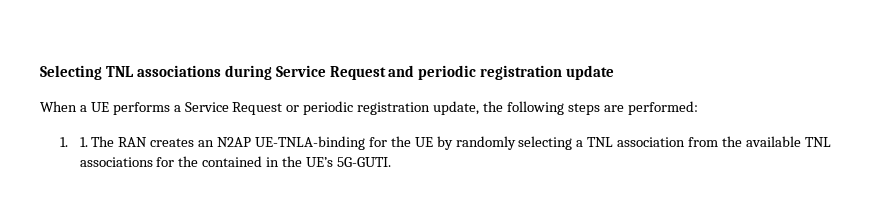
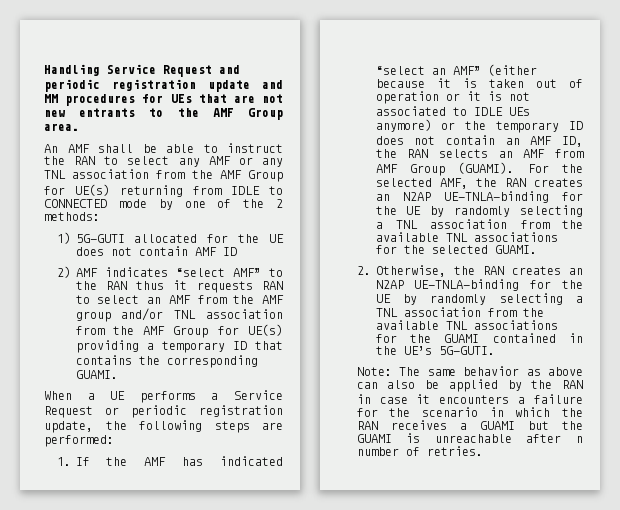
[40,65,272,80] Selecting TNL associations during -> [44,64,100,76] Handling
(615, 72) none -> [262,80,283,89] [44,94,283,106] [44,108,283,120] [44,123,79,131] [44,143,283,153] [44,156,283,167] [44,169,283,182] [44,184,283,197] [44,199,283,210] [44,212,100,221] [56,232,284,244] [75,246,237,256] [56,266,283,278] [75,280,283,293] [75,295,284,304] [75,308,283,322] [75,324,283,338] [75,340,283,353] [75,355,258,368] [75,370,118,379] and MM procedures for UEs that are not new entrants to the AMF Group area. // An AMF shall be able to instruct the RAN to select any AMF or any TNL association from the AMF Group for UE(s) returning from IDLE to CONNECTED mode by one of the 2 methods: // 1) 5G-GUTI allocated for the UE does not contain AMF ID // 2) AMF indicates “select AMF” to the RAN thus it requests RAN to select an AMF from the AMF group and/or TNL association from the AMF Group for UE(s) providing a temporary ID that contains the corresponding GUAMI.
[79,136,115,147] 1. The -> [75,456,283,466] [375,64,537,76] [375,78,583,88] [375,91,530,104] [375,106,530,116] [375,119,583,133] [375,135,583,147] [375,149,584,158] [375,162,583,176] [375,178,497,189] If the AMF has indicated “select an AMF” (either because it is taken out of operation or it is not associated to IDLE UEs anymore) or the temporary ID does not contain an AMF ID, the RAN selects an AMF from AMF Group (GUAMI). For the selected AMF, the
(199, 161) none -> [431,245,537,254] [356,265,583,277] [375,279,583,291] [375,293,583,305] [375,307,544,317] [375,320,558,330] [375,334,480,343] selected GUAMI. // 2. Otherwise, the RAN creates an N2AP UE-TNLA-binding for the UE by randomly selecting a TNL association from the available TNL associations for the GUAMI
(391, 162) none -> [356,366,583,376] [356,379,583,392] [356,394,583,404] [356,407,583,417] [356,420,583,430] [356,433,583,443] [356,446,483,456] // Note: The same behavior as above can also be applied by the RAN in case it encounters a failure for the scenario in which the RAN receives a GUAMI but the GUAMI is unreachable after n number of retries.

